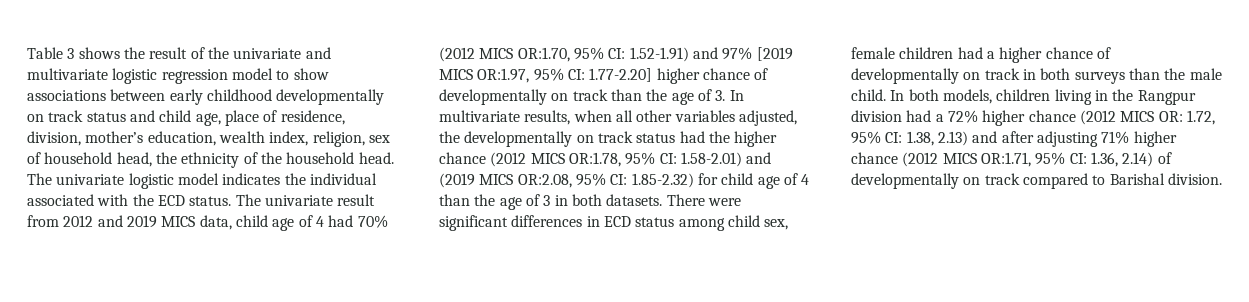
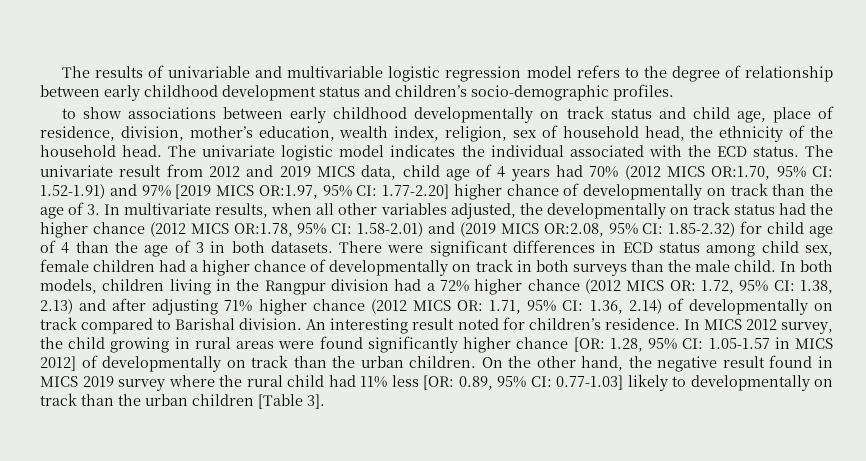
[27,47,331,59] [27,68,273,84] Table 3 shows the result of the univariate and multivariate logistic regression model -> [61,65,834,82] [40,84,674,101] The results of univariable and multivariable logistic regression model refers to the degree of relationship between early childhood development status and children’s socio-demographic profiles. //
(324, 221) none -> [510,169,550,181] years
[980,152,1031,167] OR:1.71, -> [457,300,522,314] OR: 1.71,
(1222, 179) none -> [306,317,834,334] [40,336,834,353] [40,355,833,372] [40,374,833,391] [40,393,325,409] An interesting result noted for children’s residence. In MICS 2012 survey, the child growing in rural areas were found significantly higher chance [OR: 1.28, 95% CI: 1.05-1.57 in MICS 2012] of developmentally on track than the urban children. On the other hand, the negative result found in MICS 2019 survey where the rural child had 11% less [OR: 0.89, 95% CI: 0.77-1.03] likely to developmentally on track than the urban children [Table 3].

